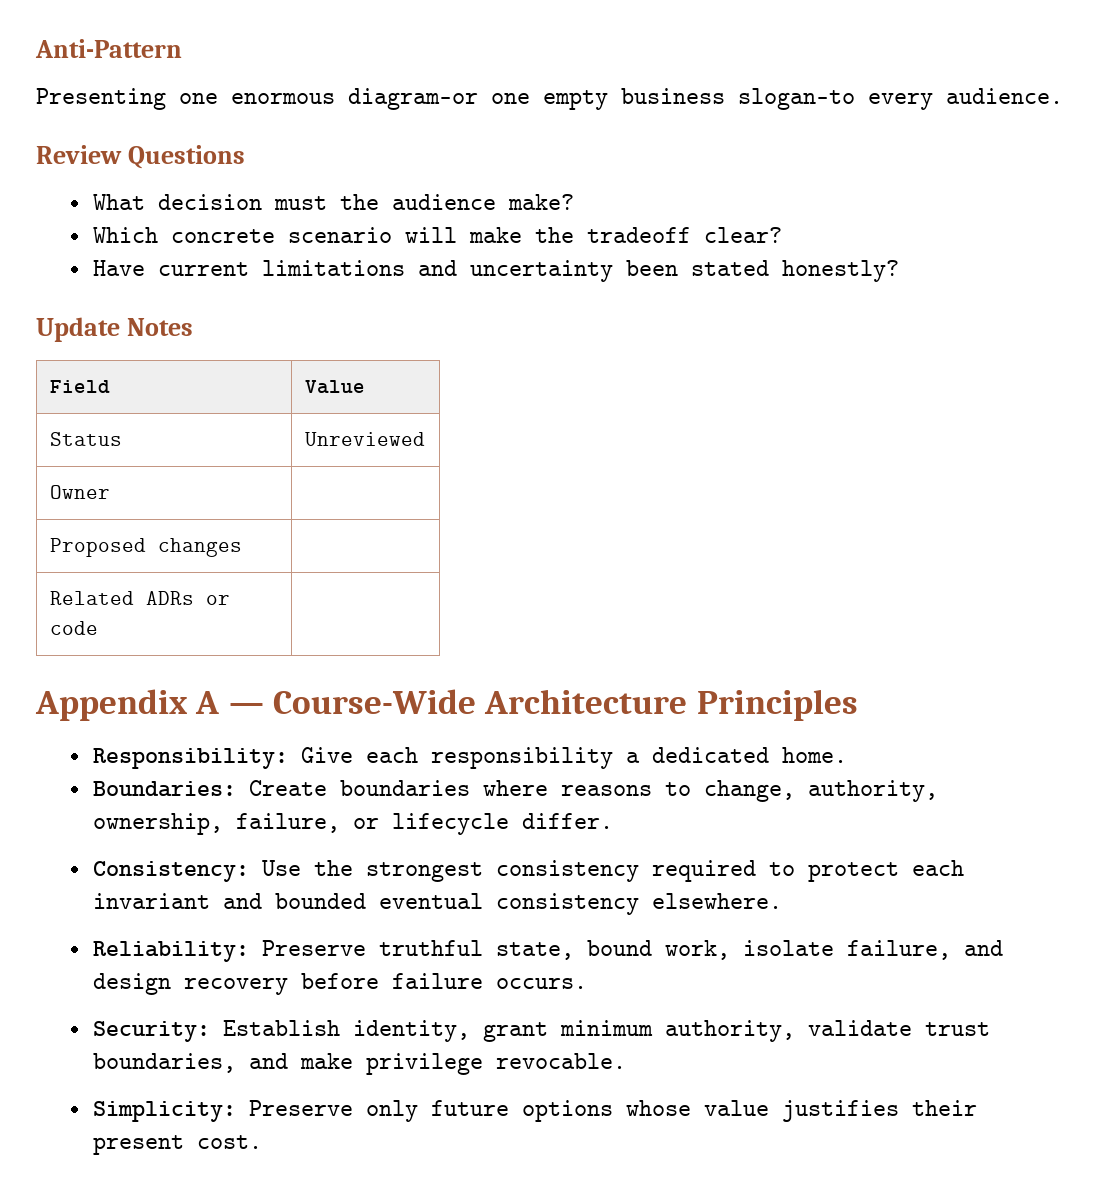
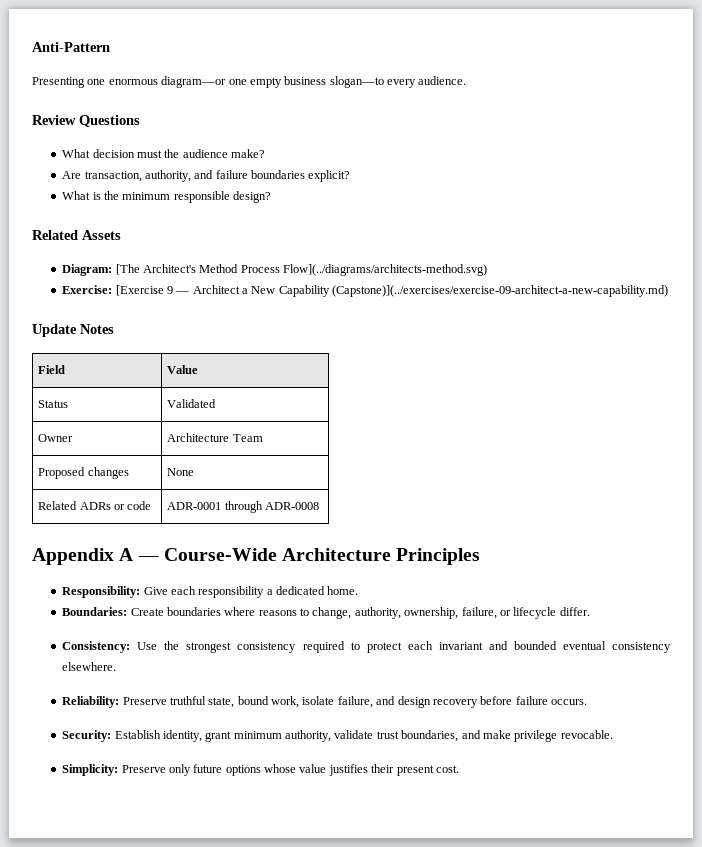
[92,227,782,243] [92,260,899,282] Which concrete scenario will make the tradeoff clear? // Have current limitations and uncertainty been stated honestly? -> [62,170,351,182] [62,191,272,203] [32,230,121,240] [62,264,488,276] [62,285,669,297] Are transaction, authority, and failure boundaries explicit? // What is the minimum responsible design? // Related Assets // Diagram: [The Architect's Method Process Flow](../diagrams/architects-method.svg) // Exercise: [Exercise 9 — Architect a New Capability (Capstone)](../exercises/exercise-09-architect-a-new-capability.md)
[304,432,425,446] Unreviewed -> [167,399,217,408] Validated
(110, 492) none -> [167,433,263,442] Architecture Team
(242, 547) | -> [167,468,195,476] | None
(98, 628) none -> [167,501,319,513] ADR-0001 through ADR-0008

